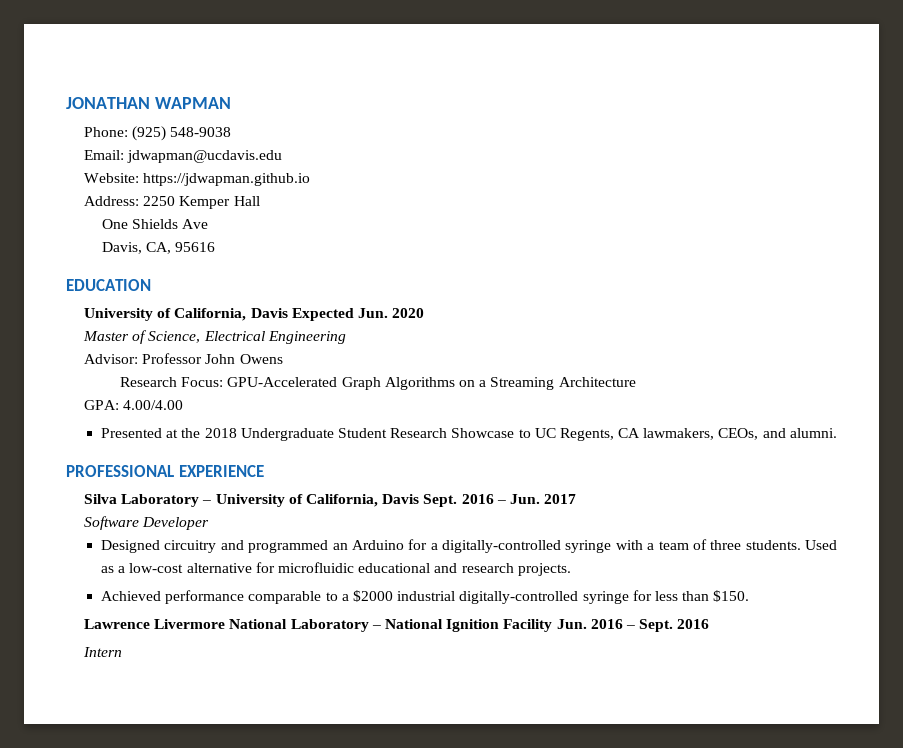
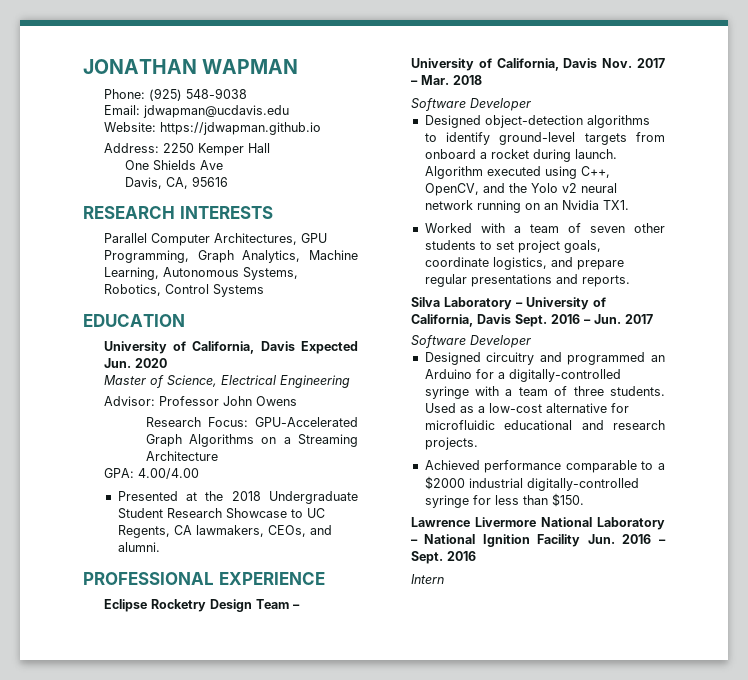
(216, 247) none -> [83,206,273,219] [103,233,327,246] [103,250,358,263] [103,267,298,280] [103,284,264,297] // RESEARCH INTERESTS // Parallel Computer Architectures, GPU Programming, Graph Analytics, Machine Learning, Autonomous Systems, Robotics, Control Systems
(264, 471) none -> [103,599,300,612] [410,58,665,71] [410,75,482,85] [410,98,531,111] [424,115,650,128] [424,132,665,145] [424,149,617,162] [424,166,610,179] [424,183,617,196] [424,200,629,213] [424,223,665,233] [424,240,601,253] [424,257,624,270] [424,274,630,287] // Eclipse Rocketry Design Team – University of California, Davis Nov. 2017 – Mar. 2018 // Software Developer // Designed object-detection algorithms to identify ground-level targets from onboard a rocket during launch. Algorithm executed using C++, OpenCV, and the Yolo v2 neural network running on an Nvidia TX1. // Worked with a team of seven other students to set project goals, coordinate logistics, and prepare regular presentations and reports.

